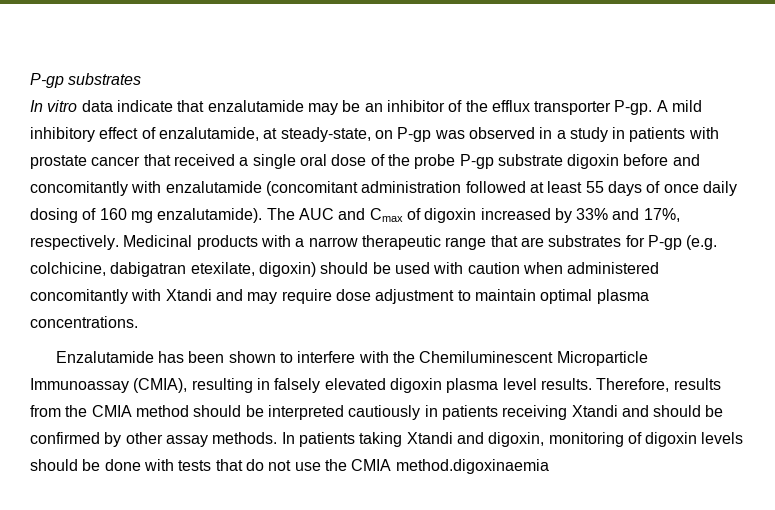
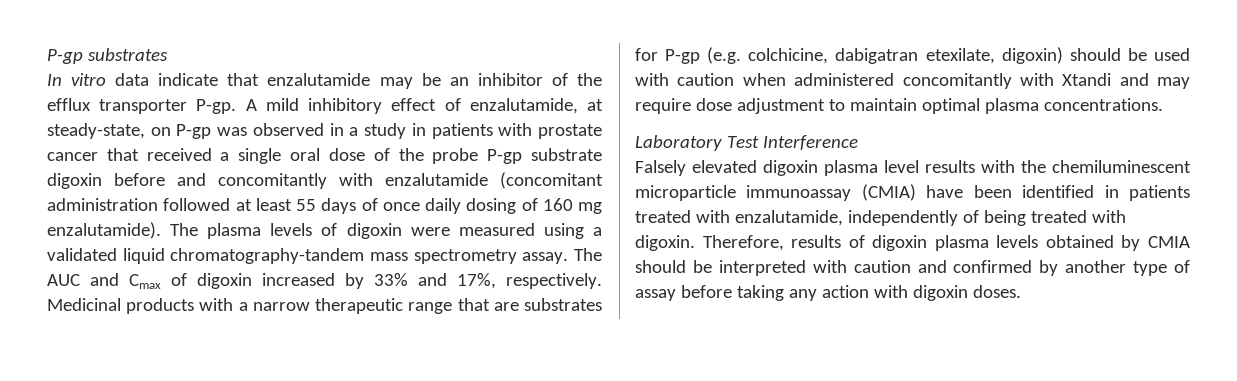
(295, 214) none -> [207,223,602,239] [47,248,602,264] plasma levels of digoxin were measured using a validated liquid chromatography-tandem mass spectrometry assay. The
[55,351,648,366] [30,378,721,393] [30,405,724,420] [30,432,744,447] [30,459,549,474] Enzalutamide has been shown to interfere with the Chemiluminescent Microparticle Immunoassay (CMIA), resulting in falsely elevated digoxin plasma level results. Therefore, results from the CMIA method should be interpreted cautiously in patients receiving Xtandi and should be confirmed by other assay methods. In patients taking Xtandi and digoxin, monitoring of digoxin levels should be done with tests that do not use the CMIA method.digoxinaemia -> [635,135,858,151] [635,160,1191,176] [635,184,1190,201] [635,210,1126,226] [635,235,1190,251] [635,260,1190,276] [635,285,1021,301] Laboratory Test Interference // Falsely elevated digoxin plasma level results with the chemiluminescent microparticle immunoassay (CMIA) have been identified in patients treated with enzalutamide, independently of being treated with digoxin. Therefore, results of digoxin plasma levels obtained by CMIA should be interpreted with caution and confirmed by another type of assay before taking any action with digoxin doses.

